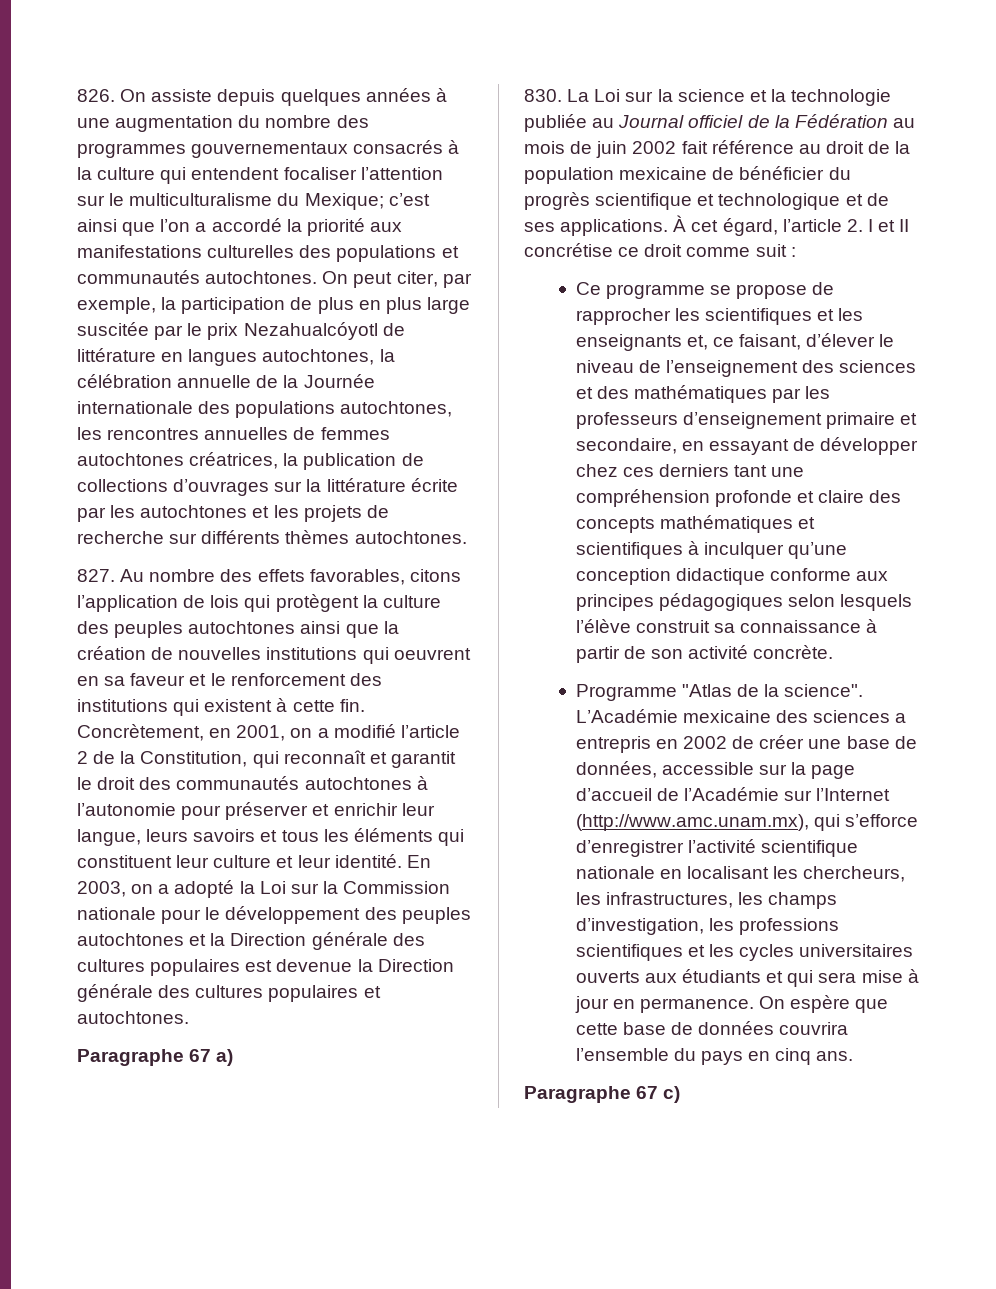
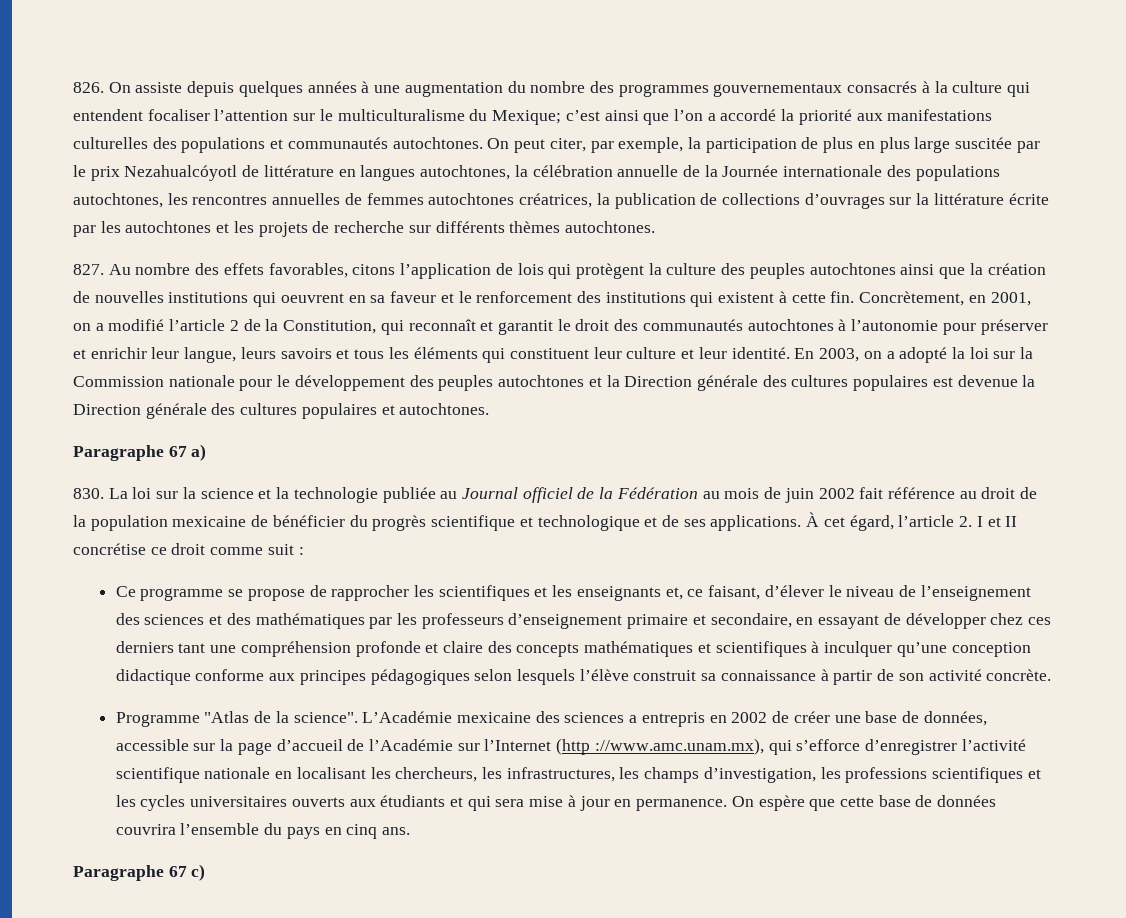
[259,881,286,894] Loi -> [969,347,989,359] loi
[594,89,621,102] Loi -> [132,487,152,499] loi
[575,814,809,831] (http://www.amc.unam.mx), -> [556,738,764,755] (http ://www.amc.unam.mx),

